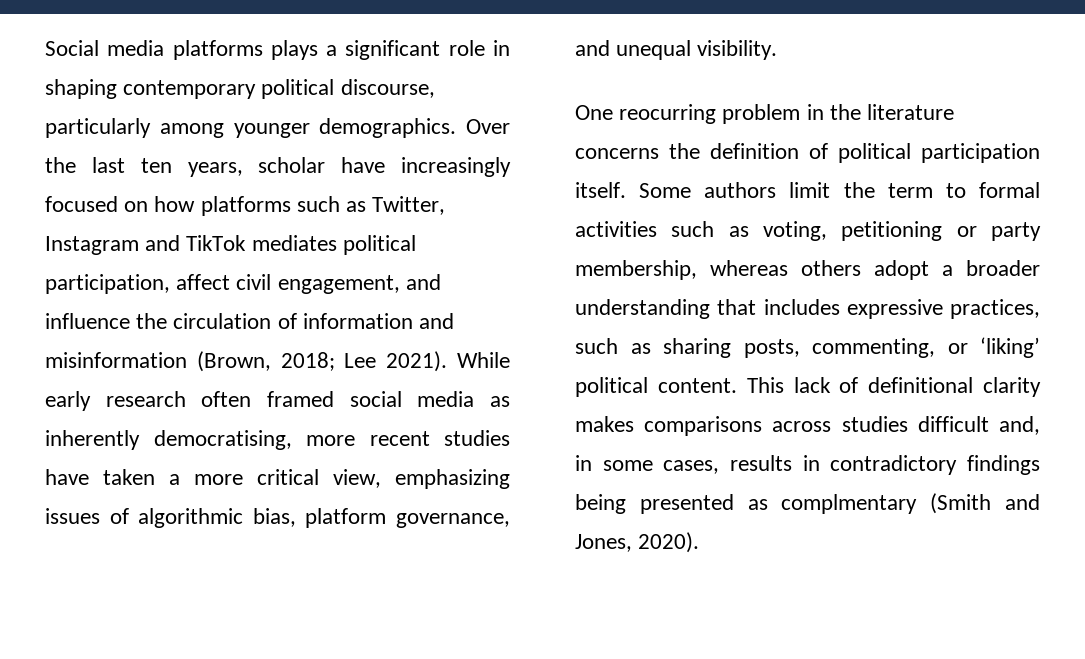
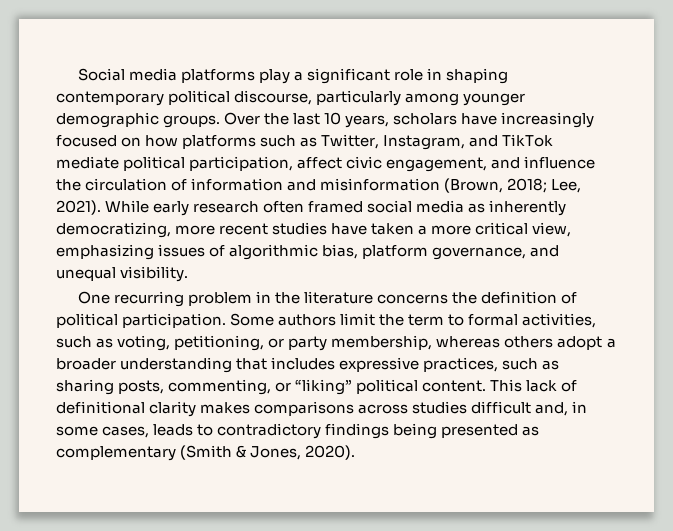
[270,40,318,60] plays -> [258,69,290,84] play
[319,118,457,138] demographics. -> [56,112,221,128] demographic groups.
[140,157,326,177] ten years, scholar -> [324,112,458,128] 10 years, scholars
[45,236,139,255] Instagram -> [383,135,466,150] Instagram,
[251,235,337,251] mediates -> [56,156,119,169] mediate
[236,274,272,290] civil -> [346,156,383,169] civic
[344,353,377,368] Lee -> [551,179,582,193] Lee,
[153,430,292,450] democratising, -> [56,222,171,238] democratizing,
[619,104,717,124] reocurring -> [113,291,184,307] recurring
[921,143,1040,163] [575,182,626,198] participation itself. -> [122,313,227,328] participation.
[575,221,657,237] activities -> [522,313,597,328] activities,
[841,221,943,241] petitioning -> [174,335,265,351] petitioning,
[980,337,1040,358] ‘liking’ -> [295,379,353,395] “liking”
[730,455,820,471] results in -> [153,424,214,436] leads to
[781,493,1040,514] complmentary (Smith and -> [56,445,247,461] complementary (Smith &

